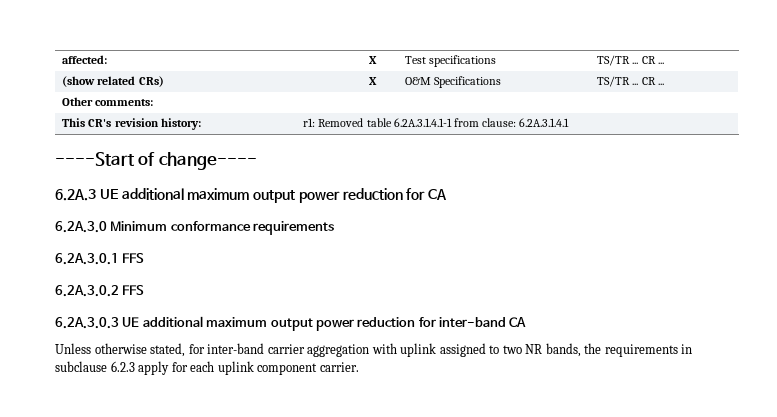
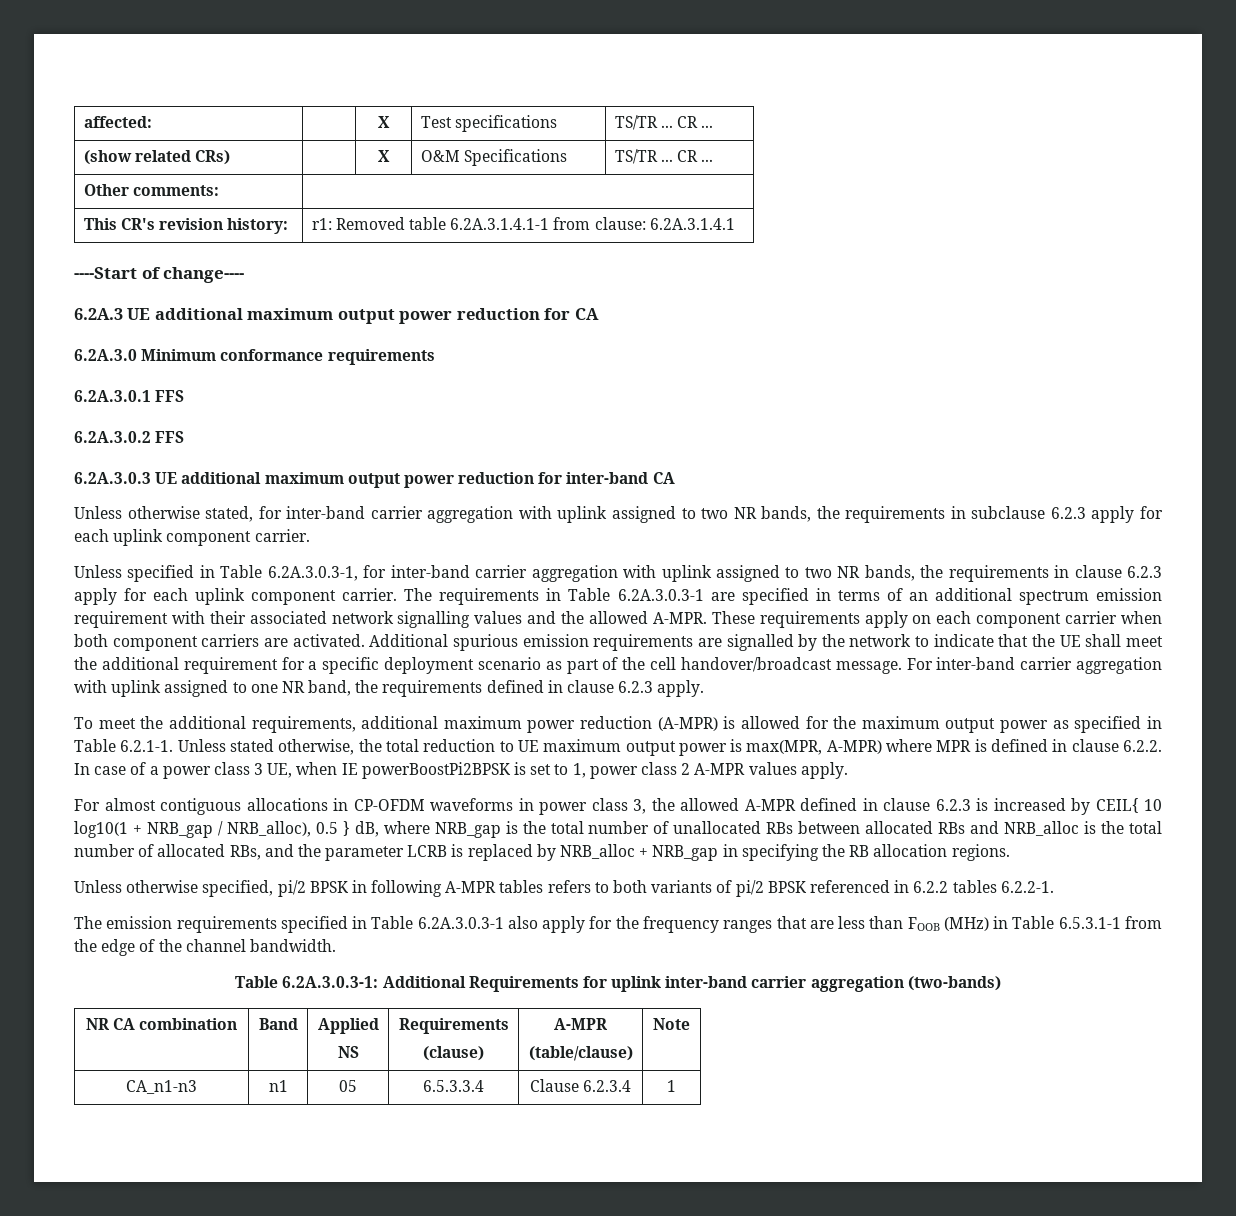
(359, 367) none -> [74,565,1163,582] [74,588,1163,605] [74,611,1163,628] [74,634,1163,651] [74,657,1163,674] [74,680,705,697] [74,716,1162,733] [74,739,1162,756] [74,762,848,779] [74,798,1162,815] [74,821,1163,838] [74,844,1010,861] [74,880,1054,897] [74,916,1162,933] [74,939,336,956] [235,976,1001,992] [85,1018,238,1030] [258,1018,298,1030] [317,1018,379,1034] [337,1046,359,1058] [398,1018,509,1034] [423,1046,484,1061] [554,1018,608,1030] [528,1046,633,1061] [653,1018,690,1030] [126,1080,197,1094] [268,1080,288,1092] [339,1080,357,1092] [423,1080,484,1092] [529,1079,632,1092] [667,1080,676,1092] // Unless specified in Table 6.2A.3.0.3-1, for inter-band carrier aggregation with uplink assigned to two NR bands, the requirements in clause 6.2.3 apply for each uplink component carrier. The requirements in Table 6.2A.3.0.3-1 are specified in terms of an additional spectrum emission requirement with their associated network signalling values and the allowed A-MPR. These requirements apply on each component carrier when both component carriers are activated. Additional spurious emission requirements are signalled by the network to indicate that the UE shall meet the additional requirement for a specific deployment scenario as part of the cell handover/broadcast message. For inter-band carrier aggregation with uplink assigned to one NR band, the requirements defined in clause 6.2.3 apply. // To meet the additional requirements, additional maximum power reduction (A-MPR) is allowed for the maximum output power as specified in Table 6.2.1-1. Unless stated otherwise, the total reduction to UE maximum output power is max(MPR, A-MPR) where MPR is defined in clause 6.2.2. In case of a power class 3 UE, when IE powerBoostPi2BPSK is set to 1, power class 2 A-MPR values apply. // For almost contiguous allocations in CP-OFDM waveforms in power class 3, the allowed A-MPR defined in clause 6.2.3 is increased by CEIL{ 10 log10(1 + NRB_gap / NRB_alloc), 0.5 } dB, where NRB_gap is the total number of unallocated RBs between allocated RBs and NRB_alloc is the total number of allocated RBs, and the parameter LCRB is replaced by NRB_alloc + NRB_gap in specifying the RB allocation regions. // Unless otherwise specified, pi/2 BPSK in following A-MPR tables refers to both variants of pi/2 BPSK referenced in 6.2.2 tables 6.2.2-1. // The emission requirements specified in Table 6.2A.3.0.3-1 also apply for the frequency ranges that are less than FOOB (MHz) in Table 6.5.3.1-1 from the edge of the channel bandwidth. // Table 6.2A.3.0.3-1: Additional Requirements for uplink inter-band carrier aggregation (two-bands) // NR CA combination | Band | Applied // NS | Requirements // (clause) | A-MPR // (table/clause) | Note // CA_n1-n3 | n1 | 05 | 6.5.3.3.4 | Clause 6.2.3.4 | 1

